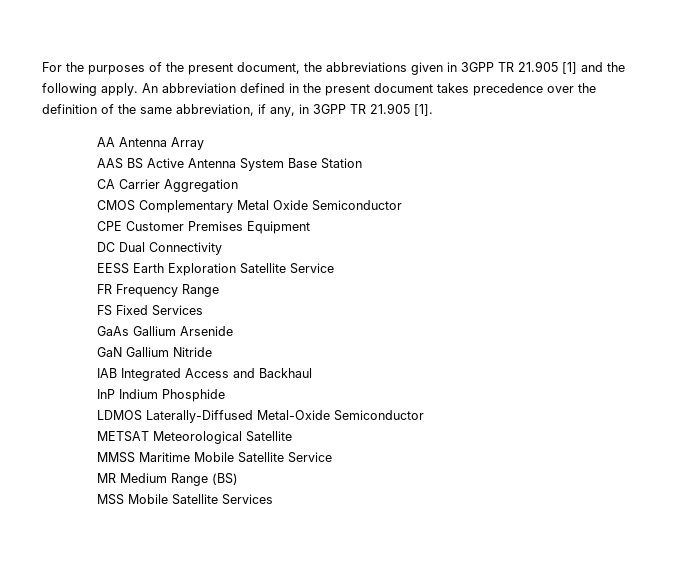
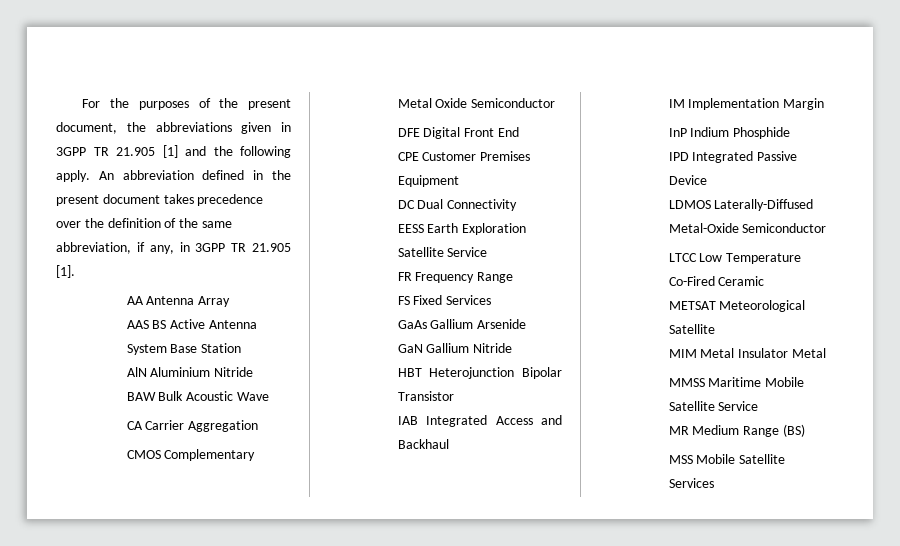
(363, 163) none -> [126,367,254,377] [126,391,269,401] // AlN Aluminium Nitride // BAW Bulk Acoustic Wave
(403, 205) none -> [397,127,519,139] // DFE Digital Front End
(213, 352) none -> [397,367,562,379] [397,391,454,401] // HBT Heterojunction Bipolar Transistor
(313, 373) none -> [668,98,825,110] // IM Implementation Margin
(226, 395) none -> [668,151,798,163] [668,175,707,185] // IPD Integrated Passive Device
(425, 415) none -> [668,253,802,264] [668,276,765,286] // LTCC Low Temperature Co-Fired Ceramic
(293, 436) none -> [668,348,826,358] // MIM Metal Insulator Metal

